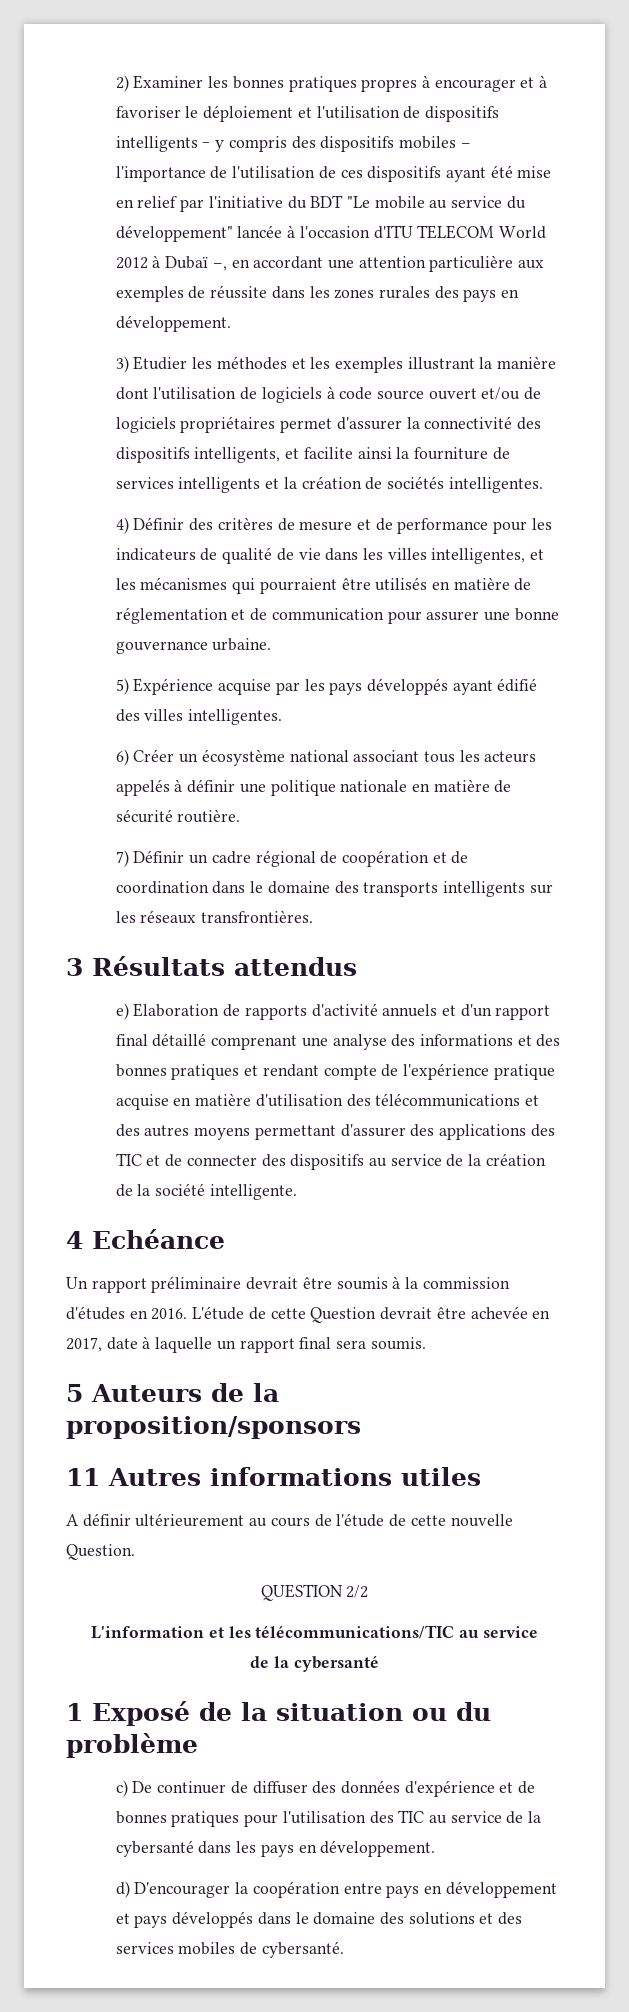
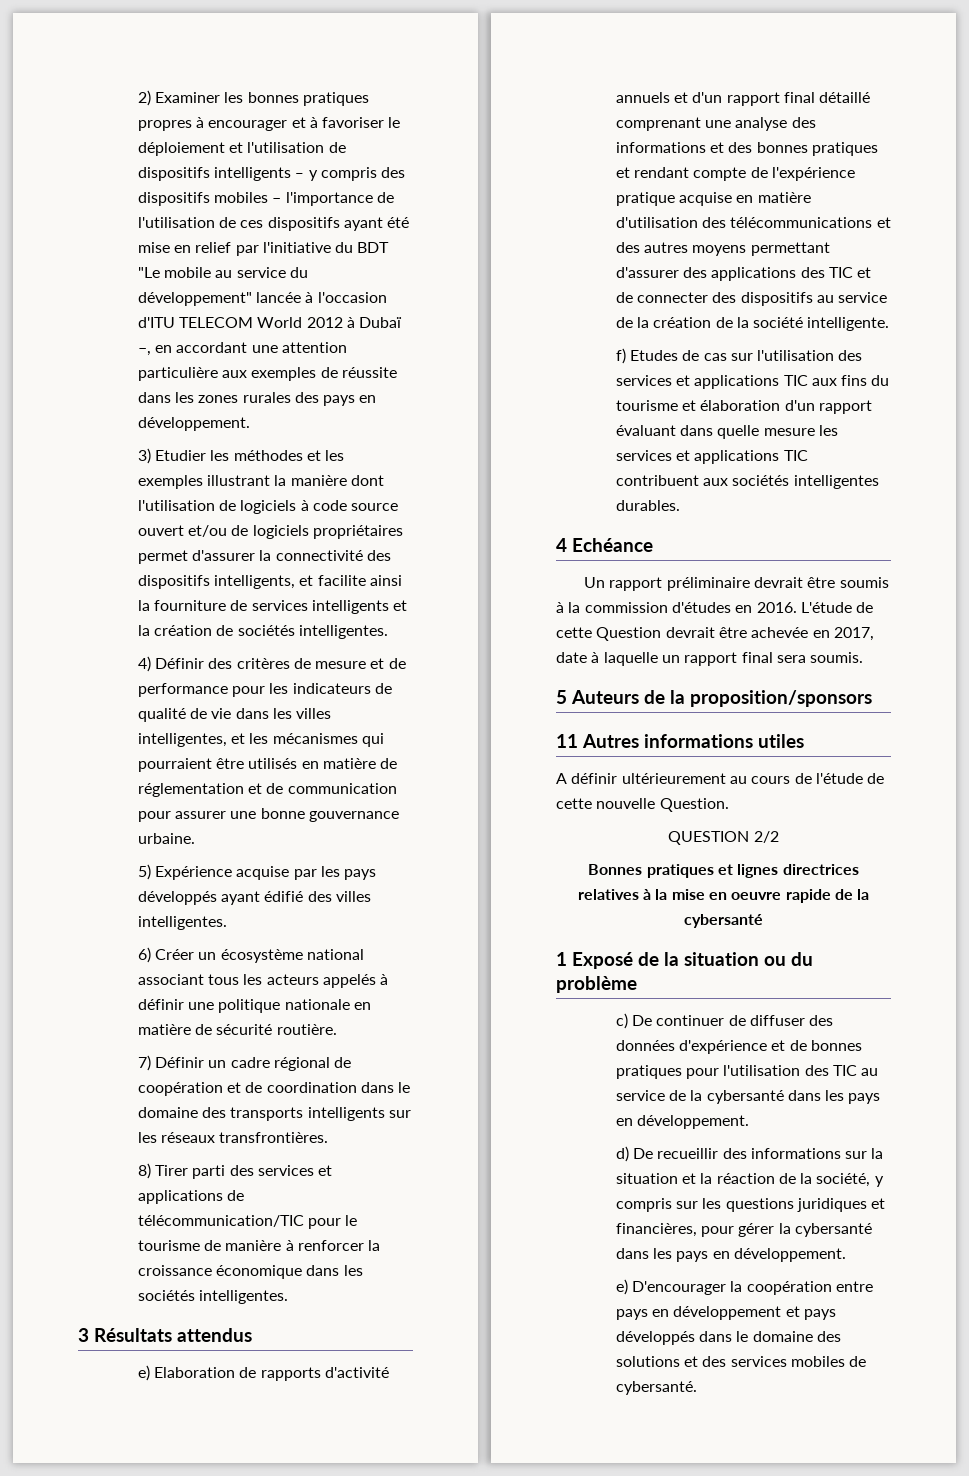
(314, 916) none -> [137,1163,333,1179] [137,1190,244,1204] [137,1215,358,1229] [137,1240,381,1251] [137,1265,363,1279] [137,1290,288,1304] // 8) Tirer parti des services et applications de télécommunication/TIC pour le tourisme de manière à renforcer la croissance économique dans les sociétés intelligentes.
(297, 1192) none -> [615,348,863,364] [615,375,890,389] [615,400,872,414] [615,425,838,439] [615,450,808,464] [615,475,879,489] [615,500,680,511] // f) Etudes de cas sur l'utilisation des services et applications TIC aux fins du tourisme et élaboration d'un rapport évaluant dans quelle mesure les services et applications TIC contribuent aux sociétés intelligentes durables.
[91,1625,538,1639] L'information et les télécommunications/TIC au service // -> [588,864,859,878] [577,889,831,903] Bonnes pratiques et lignes directrices relatives à la mise en oeuvre rapide
(130, 1889) none -> [632,1148,884,1159] [615,1173,884,1187] [615,1198,886,1212] [615,1223,872,1237] [615,1248,846,1262] [615,1279,628,1295] De recueillir des informations sur la situation et la réaction de la société, y compris sur les questions juridiques et financières, pour gérer la cybersanté dans les pays en développement. // e)

